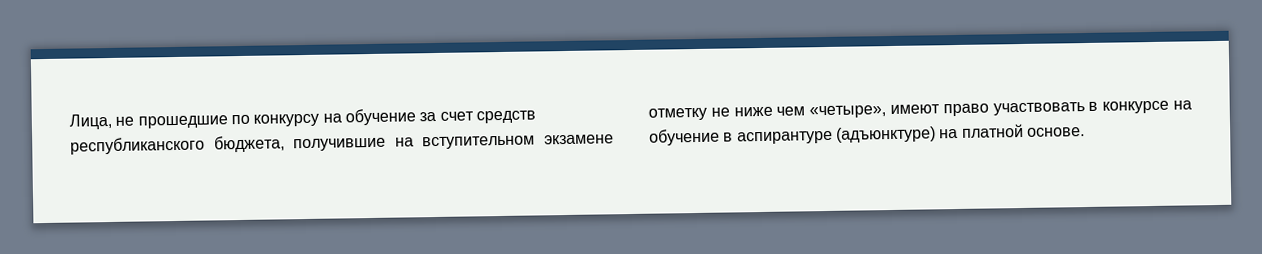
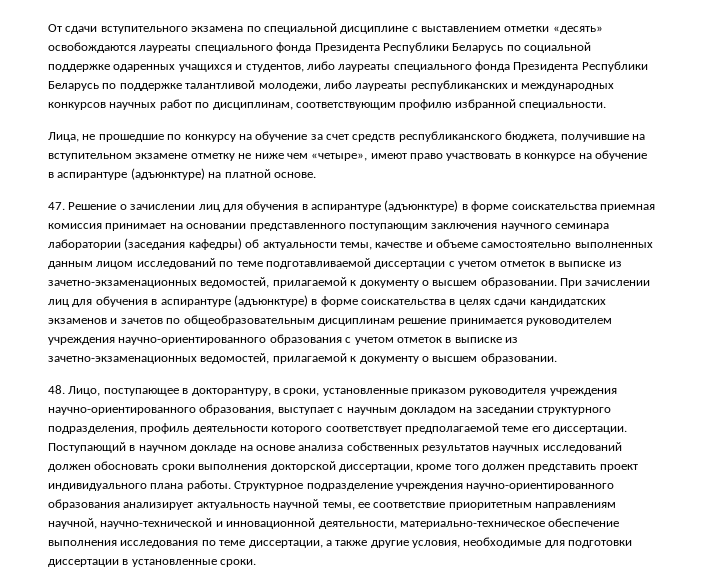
(69, 121) none -> [48,23,603,34] [48,42,591,53] [48,61,648,72] [48,80,615,91] [48,99,606,110] От сдачи вступительного экзамена по специальной дисциплине с выставлением отметки «десять» освобождаются лауреаты специального фонда Президента Республики Беларусь по социальной поддержке одаренных учащихся и студентов, либо лауреаты специального фонда Президента Республики Беларусь по поддержке талантливой молодежи, либо лауреаты республиканских и международных конкурсов научных работ по дисциплинам, соответствующим профилю избранной специальности. //
(1085, 132) none -> [48,200,655,212] [48,223,609,231] [48,238,653,250] [48,258,622,269] [48,277,651,288] [48,295,606,307] [48,315,612,326] [48,334,518,345] [48,353,557,364] [48,385,617,396] [48,404,611,415] [48,423,627,434] [48,442,622,453] [48,461,638,472] [48,480,615,491] [48,499,616,510] [48,518,620,529] [48,537,633,548] [48,559,257,567] // 47. Решение о зачислении лиц для обучения в аспирантуре (адъюнктуре) в форме соискательства приемная комиссия принимает на основании представленного поступающим заключения научного семинара лаборатории (заседания кафедры) об актуальности темы, качестве и объеме самостоятельно выполненных данным лицом исследований по теме подготавливаемой диссертации с учетом отметок в выписке из зачетно-экзаменационных ведомостей, прилагаемой к документу о высшем образовании. При зачислении лиц для обучения в аспирантуре (адъюнктуре) в форме соискательства в целях сдачи кандидатских экзаменов и зачетов по общеобразовательным дисциплинам решение принимается руководителем учреждения научно-ориентированного образования с учетом отметок в выписке из зачетно-экзаменационных ведомостей, прилагаемой к документу о высшем образовании. // 48. Лицо, поступающее в докторантуру, в сроки, установленные приказом руководителя учреждения научно-ориентированного образования, выступает с научным докладом на заседании структурного подразделения, профиль деятельности которого соответствует предполагаемой теме его диссертации. Поступающий в научном докладе на основе анализа собственных результатов научных исследований должен обосновать сроки выполнения докторской диссертации, кроме того должен представить проект индивидуального плана работы. Структурное подразделение учреждения научно-ориентированного образования анализирует актуальность научной темы, ее соответствие приоритетным направлениям научной, научно-технической и инновационной деятельности, материально-техническое обеспечение выполнения исследования по теме диссертации, а также другие условия, необходимые для подготовки диссертации в установленные сроки.

